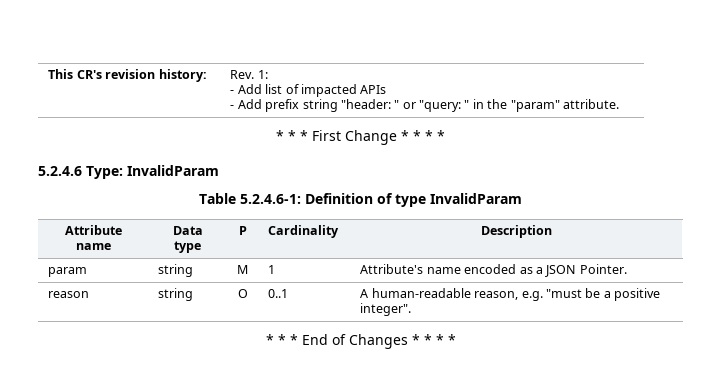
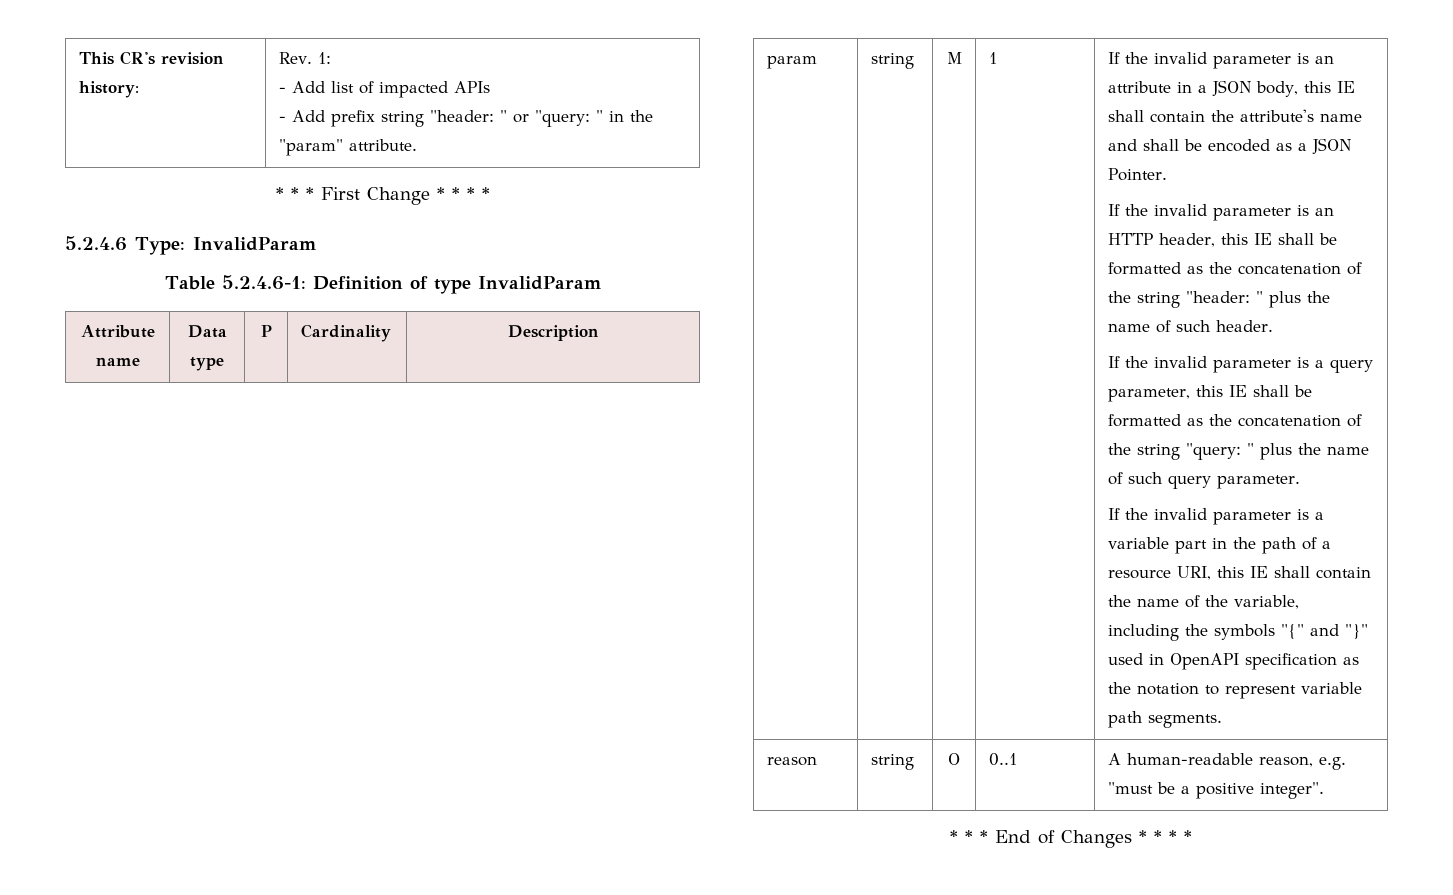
[360,264,461,274] Attribute's name -> [1107,52,1334,69] [1107,80,1355,97] [1107,109,1362,123] [1107,139,1202,151] If the invalid parameter is an attribute in a JSON body, this IE shall contain the attribute's name and shall be
(627, 269) none -> [1107,204,1334,221] [1107,233,1337,247] [1107,262,1362,275] [1107,291,1330,308] [1107,320,1273,333] [1107,356,1373,373] [1107,385,1312,402] [1107,414,1362,427] [1107,443,1369,460] [1107,472,1300,489] [1107,508,1324,525] [1107,537,1331,554] [1107,566,1371,580] [1107,595,1299,609] [1107,623,1368,641] [1107,653,1359,670] [1107,682,1362,699] [1107,711,1222,728] // If the invalid parameter is an HTTP header, this IE shall be formatted as the concatenation of the string "header: " plus the name of such header. // If the invalid parameter is a query parameter, this IE shall be formatted as the concatenation of the string "query: " plus the name of such query parameter. // If the invalid parameter is a variable part in the path of a resource URI, this IE shall contain the name of the variable, including the symbols "{" and "}" used in OpenAPI specification as the notation to represent variable path segments.

